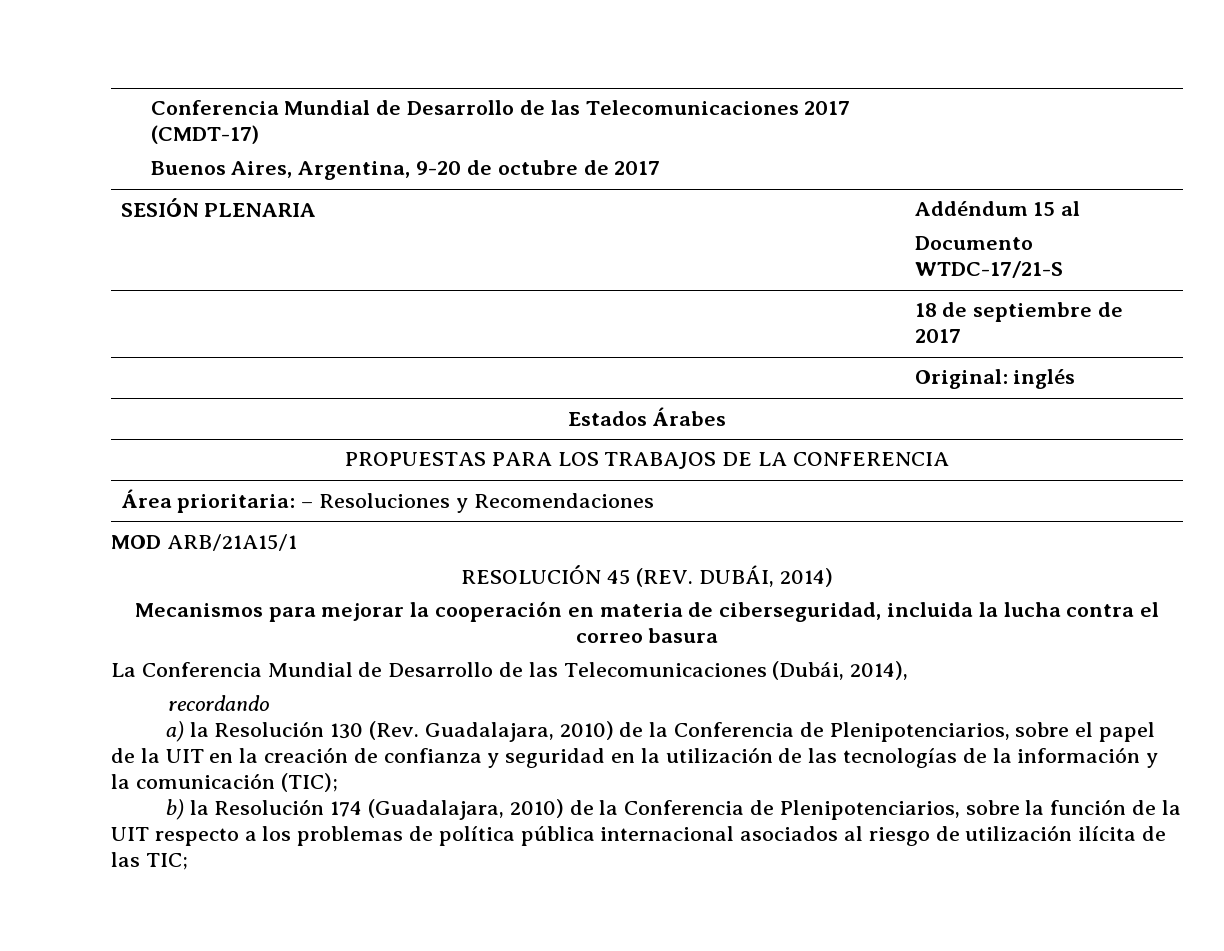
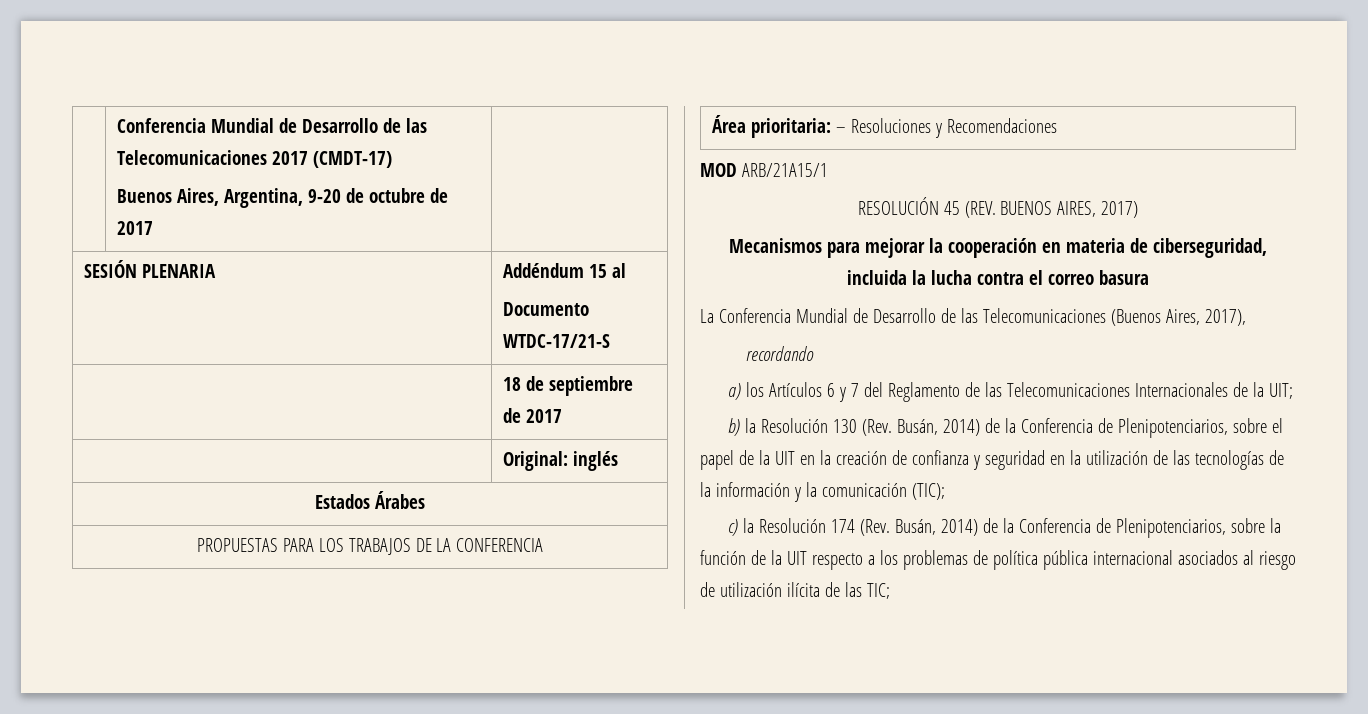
[698,565,833,587] DUBÁI, 2014) -> [1000,201,1139,218] BUENOS AIRES, 2017)
[772,661,909,680] (Dubái, 2014), -> [1110,309,1246,326] (Buenos Aires, 2017),
(184, 731) none -> [746,382,1294,402] [728,418,741,436] los Artículos 6 y 7 del Reglamento de las Telecomunicaciones Internacionales de la UIT; // b)
[424,721,614,742] Guadalajara, 2010) -> [897,419,981,436] Busán, 2014)
[165,799,184,820] b) -> [728,519,739,536] c)
[368,799,564,820] (Guadalajara, 2010) -> [860,519,979,536] (Rev. Busán, 2014)

